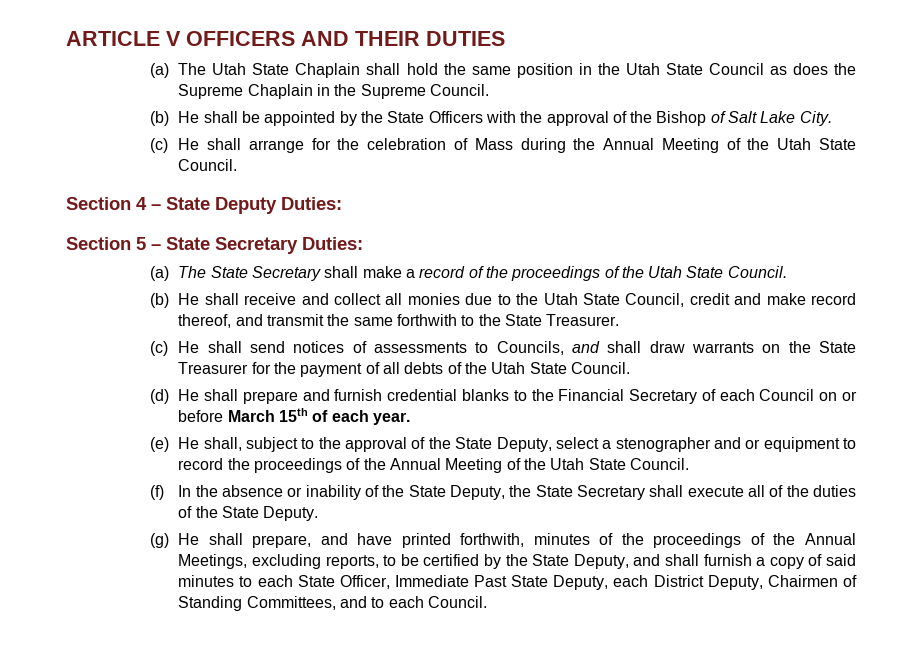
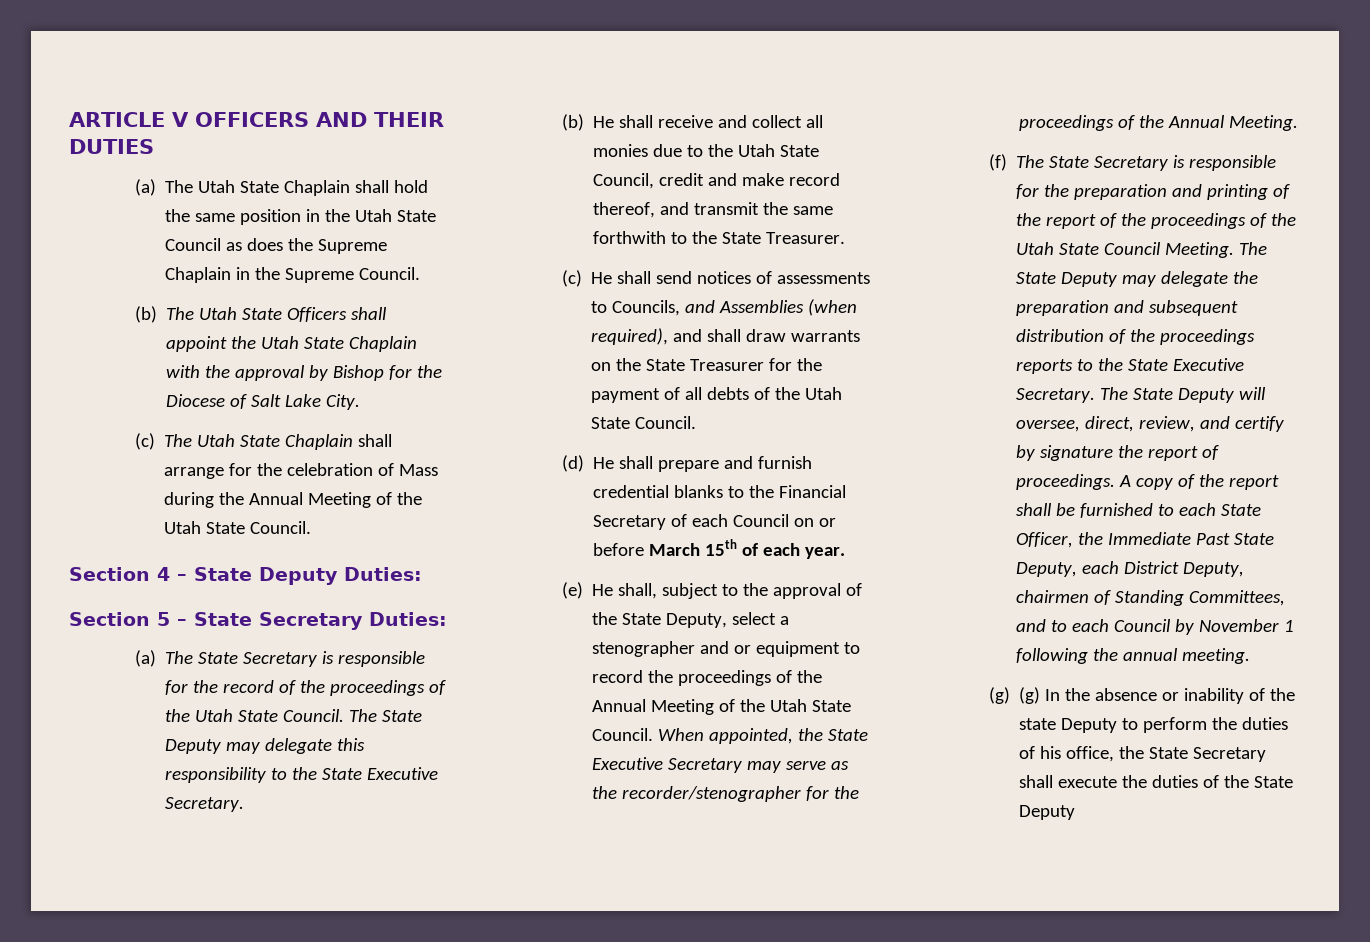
[178,111,707,126] He shall be appointed by the State Officers with the approval of the Bishop -> [166,307,388,322] [166,336,418,352] [166,365,443,381] [166,394,226,407] The Utah State Officers shall appoint the Utah State Chaplain with the approval by Bishop for the Diocese
[178,138,200,150] He -> [164,434,354,450] The Utah State Chaplain
[324,266,415,278] shall make a -> [322,651,426,667] [165,680,219,695] is responsible for the
(787, 272) none -> [349,709,423,722] [165,738,366,754] [165,767,439,783] [165,797,245,812] The State Deputy may delegate this responsibility to the State Executive Secretary.
(600, 347) none -> [719,299,858,316] [591,328,703,345] Assemblies (when required), and
[150,485,165,500] // (f) -> [658,728,869,744] [592,757,850,773] [592,786,860,802] [1019,115,1299,131] [989,154,1277,171] [1016,184,1291,200] [1016,213,1297,229] [1016,242,1268,258] [1016,271,1259,287] [1016,300,1239,316] [1016,329,1256,345] [1016,358,1245,374] [1016,387,1267,403] [1016,416,1285,432] [1016,445,1220,461] [1016,474,1280,490] [1016,503,1262,518] [1016,532,1275,548] [1016,561,1245,577] [1016,590,1286,606] [1016,619,1295,635] [1016,648,1251,664] [989,687,1041,704] When appointed, the State Executive Secretary may serve as the recorder/stenographer for the proceedings of the Annual Meeting. // (f) The State Secretary is responsible for the preparation and printing of the report of the proceedings of the Utah State Council Meeting. The State Deputy may delegate the preparation and subsequent distribution of the proceedings reports to the State Executive Secretary. The State Deputy will oversee, direct, review, and certify by signature the report of proceedings. A copy of the report shall be furnished to each State Officer, the Immediate Past State Deputy, each District Deputy, chairmen of Standing Committees, and to each Council by November 1 following the annual meeting. // (g) (g)
[408,485,505,500] State Deputy, -> [1019,717,1289,733] [1019,746,1115,762] state Deputy to perform the duties of his office,
[747,485,784,497] all of -> (1118, 782) none
[263,506,319,521] [150,533,857,548] [178,554,856,569] [178,575,857,590] [178,596,487,611] Deputy. // (g) He shall prepare, and have printed forthwith, minutes of the proceedings of the Annual Meetings, excluding reports, to be certified by the State Deputy, and shall furnish a copy of said minutes to each State Officer, Immediate Past State Deputy, each District Deputy, Chairmen of Standing Committees, and to each Council. -> [1019,805,1076,820] Deputy

